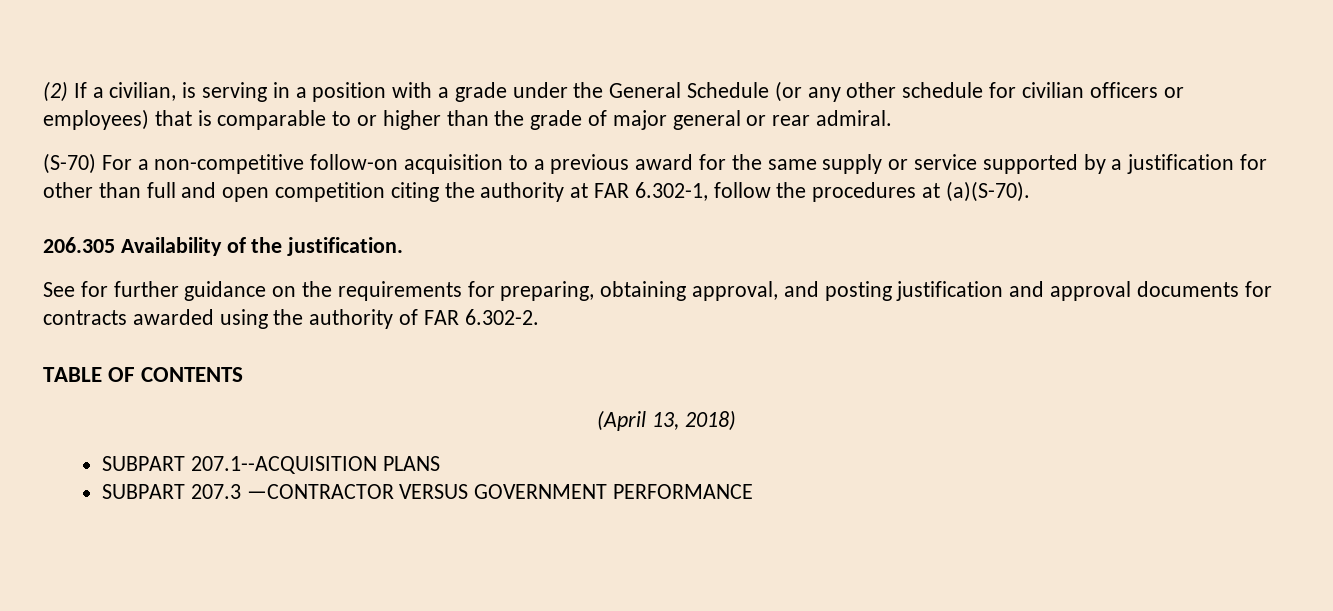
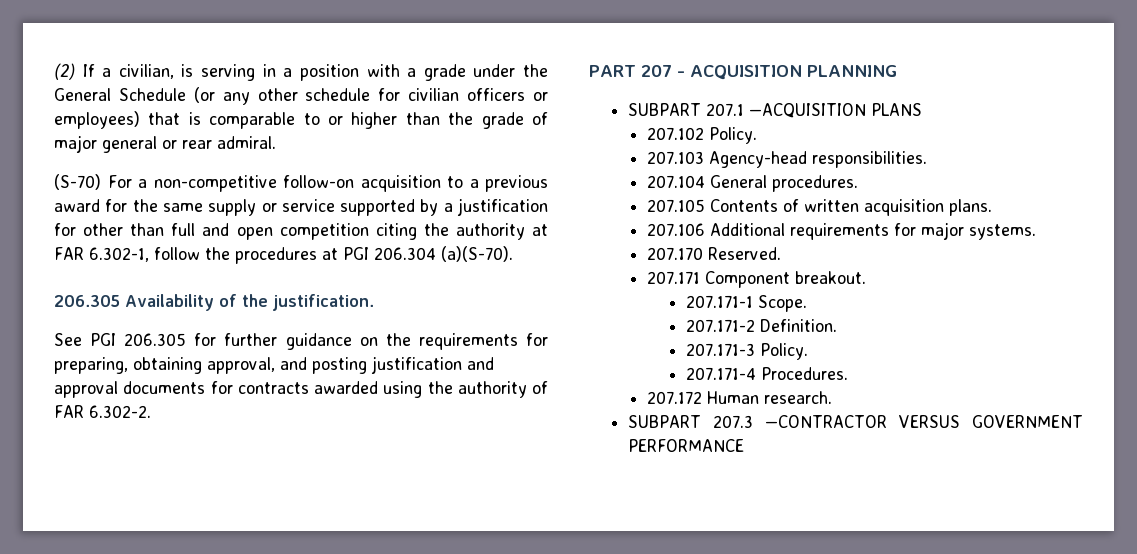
(941, 190) none -> [342,247,436,260] PGI 206.304
(75, 289) none -> [90,333,187,346] PGI 206.305
[43,367,244,382] [597,410,736,431] [101,456,377,474] TABLE OF CONTENTS // (April 13, 2018) // SUBPART 207.1--ACQUISITION -> [589,65,897,80] [627,103,866,118] PART 207 - ACQUISITION PLANNING // SUBPART 207.1 —ACQUISITION
(440, 463) none -> [647,127,758,144] [647,151,928,168] [647,175,859,192] [647,199,993,216] [647,222,1037,240] [647,247,782,260] [647,271,867,288] [685,295,807,312] [685,319,837,332] [685,343,808,360] [685,367,848,380] [647,391,833,404] // 207.102 Policy. // 207.103 Agency-head responsibilities. // 207.104 General procedures. // 207.105 Contents of written acquisition plans. // 207.106 Additional requirements for major systems. // 207.170 Reserved. // 207.171 Component breakout. // 207.171-1 Scope. // 207.171-2 Definition. // 207.171-3 Policy. // 207.171-4 Procedures. // 207.172 Human research.

